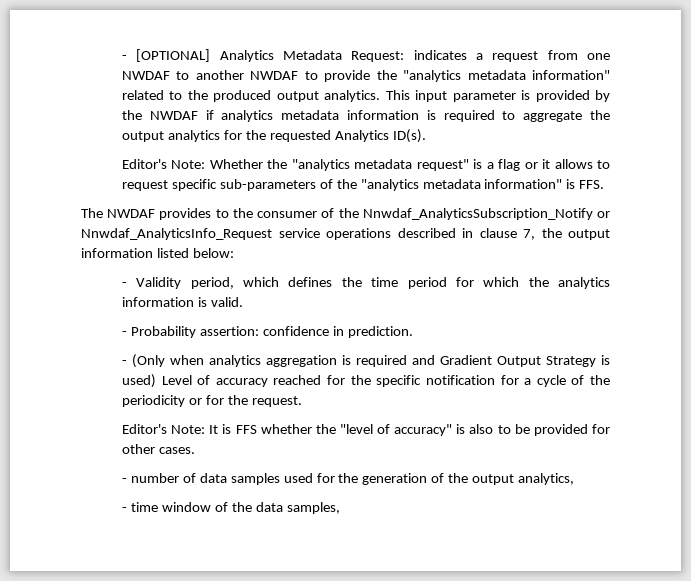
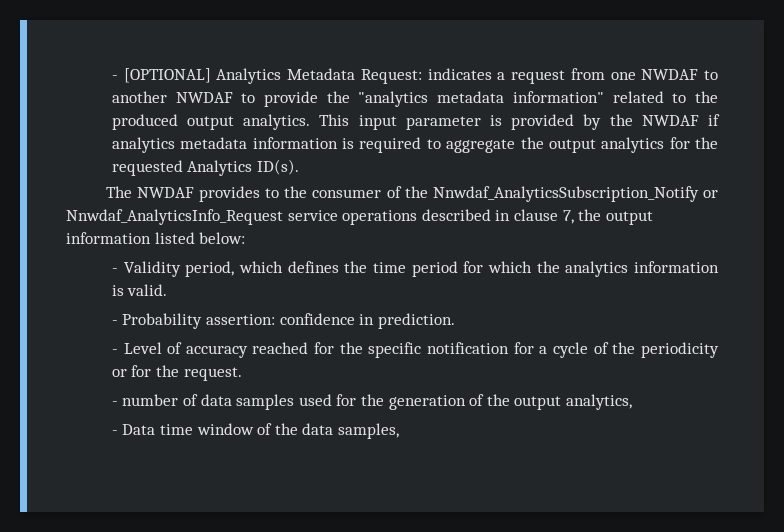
[122,159,611,171] [122,179,605,191] // Editor's Note: Whether the "analytics metadata request" is a flag or it allows to request specific sub-parameters of the "analytics metadata information" is FFS. -> (300, 167) none
[132,354,610,368] [122,374,157,388] (Only when analytics aggregation is required and Gradient Output Strategy is used) -> (118, 351) none
[122,424,610,436] [122,444,195,454] // Editor's Note: It is FFS whether the "level of accuracy" is also to be provided for other cases. -> (242, 374) none
(128, 509) none -> [122,424,156,435] Data

